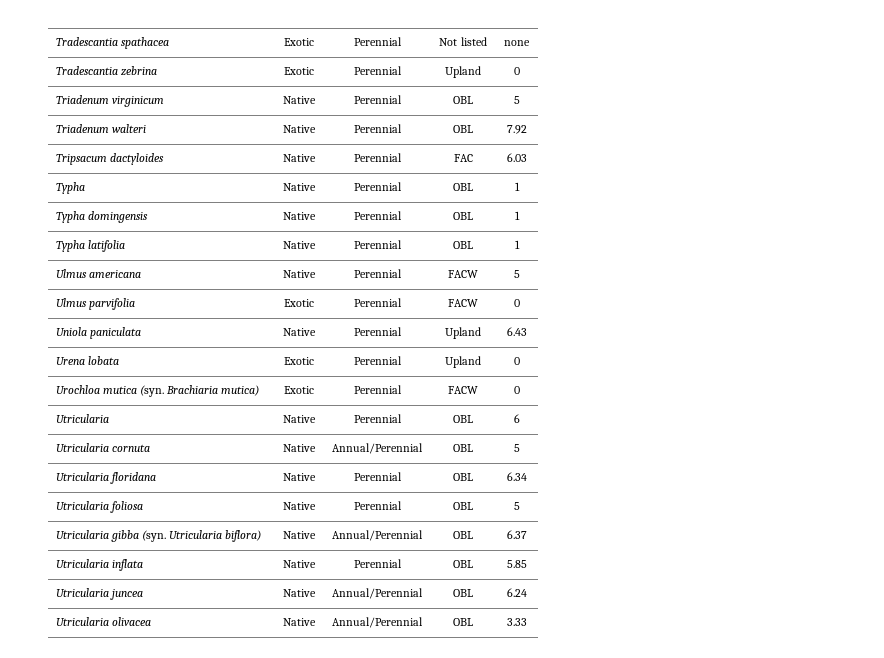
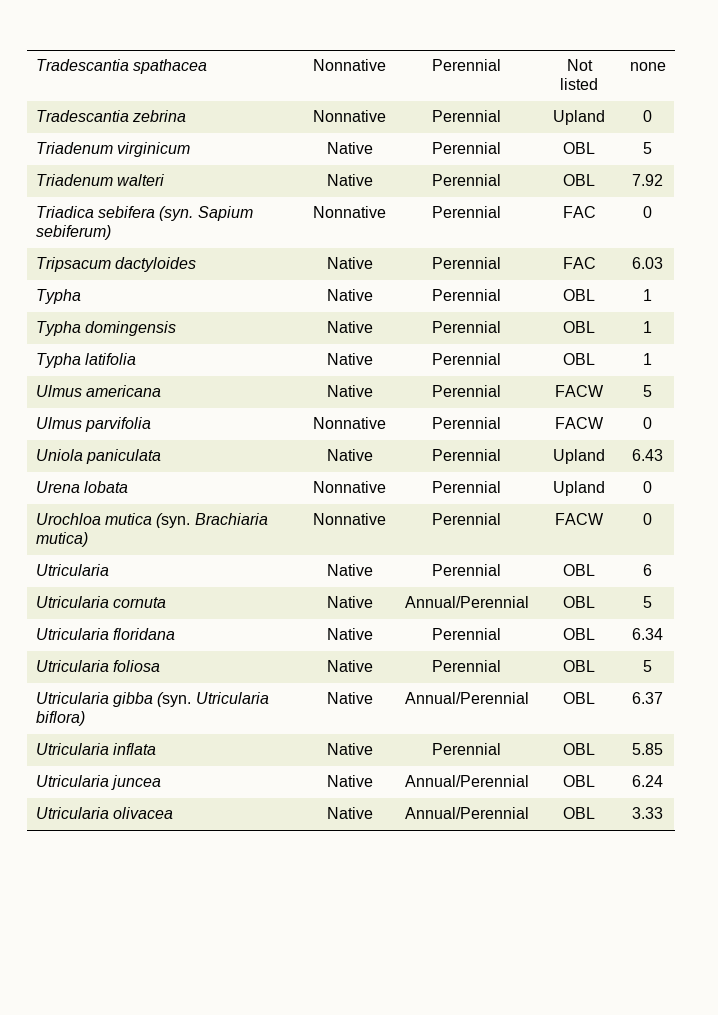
[284,38,314,46] Exotic -> [313,59,386,71] Nonnative
[284,67,314,75] Exotic -> [313,110,386,122] Nonnative
(527, 129) none -> [35,206,253,221] [35,225,111,240] [313,206,386,218] [432,206,501,218] [562,206,596,218] [643,206,652,218] // Triadica sebifera (syn. Sapium sebiferum) | Nonnative | Perennial | FAC | 0
[284,299,314,307] Exotic -> [313,417,386,429] Nonnative
[284,357,314,365] Exotic -> [313,481,386,493] Nonnative
[284,386,314,394] Exotic -> [313,513,386,525] Nonnative

